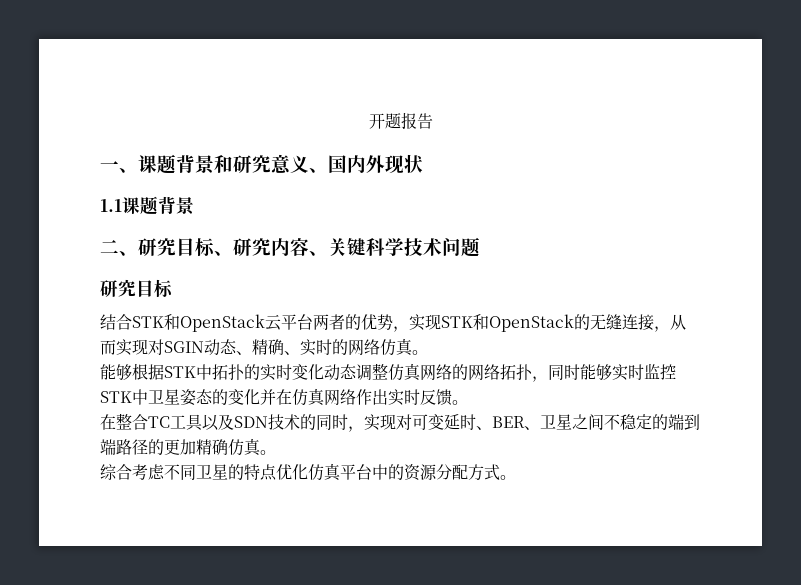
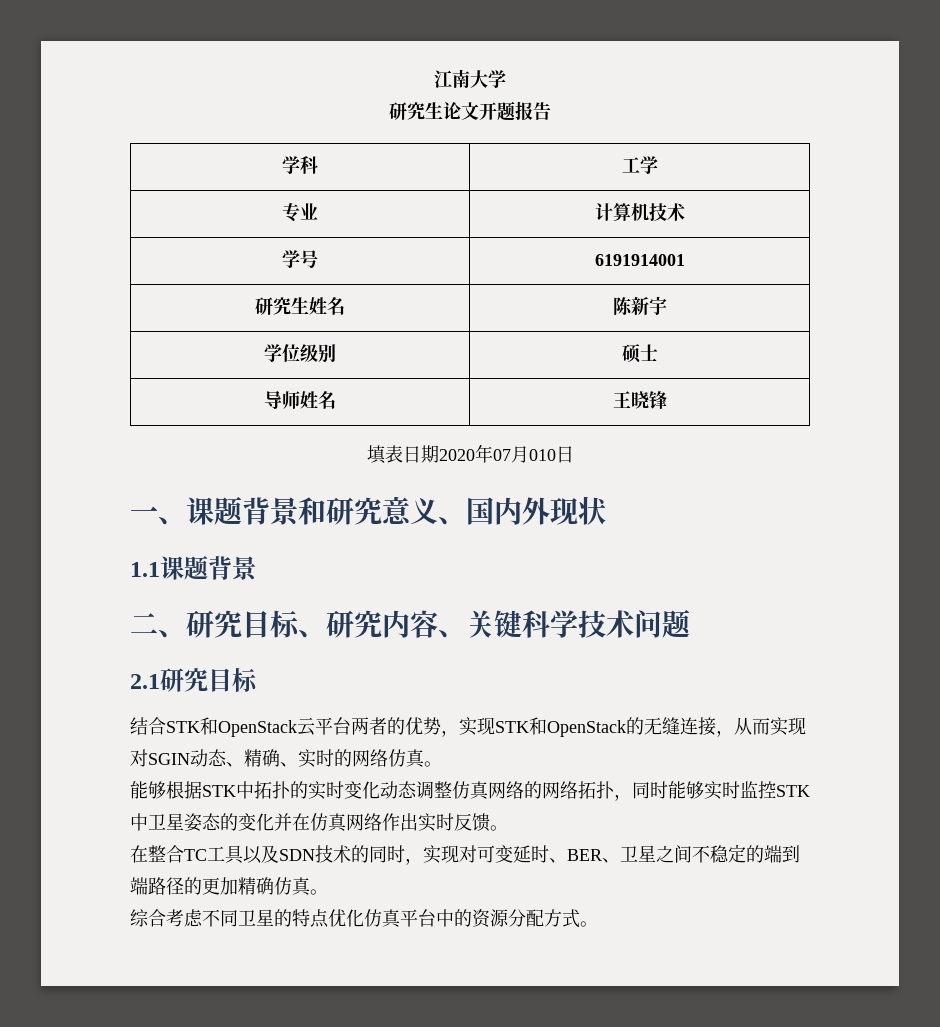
[368,112,433,129] 开题报告 -> [434,69,506,88] [389,101,551,121] [282,156,318,174] [621,156,658,174] [282,202,318,222] [594,203,685,221] [282,250,318,268] [594,254,685,266] [255,297,345,315] [612,296,667,316] [264,344,336,363] [621,344,658,363] [264,391,336,409] [612,391,667,409] [366,444,574,464] 江南大学 // 研究生论文开题报告 // 学科 | 工学 // 专业 | 计算机技术 // 学号 | 6191914001 // 研究生姓名 | 陈新宇 // 学位级别 | 硕士 // 导师姓名 | 王晓锋 // 填表日期2020年07月010日
(480, 247) none -> [130,674,160,689] 2.1

